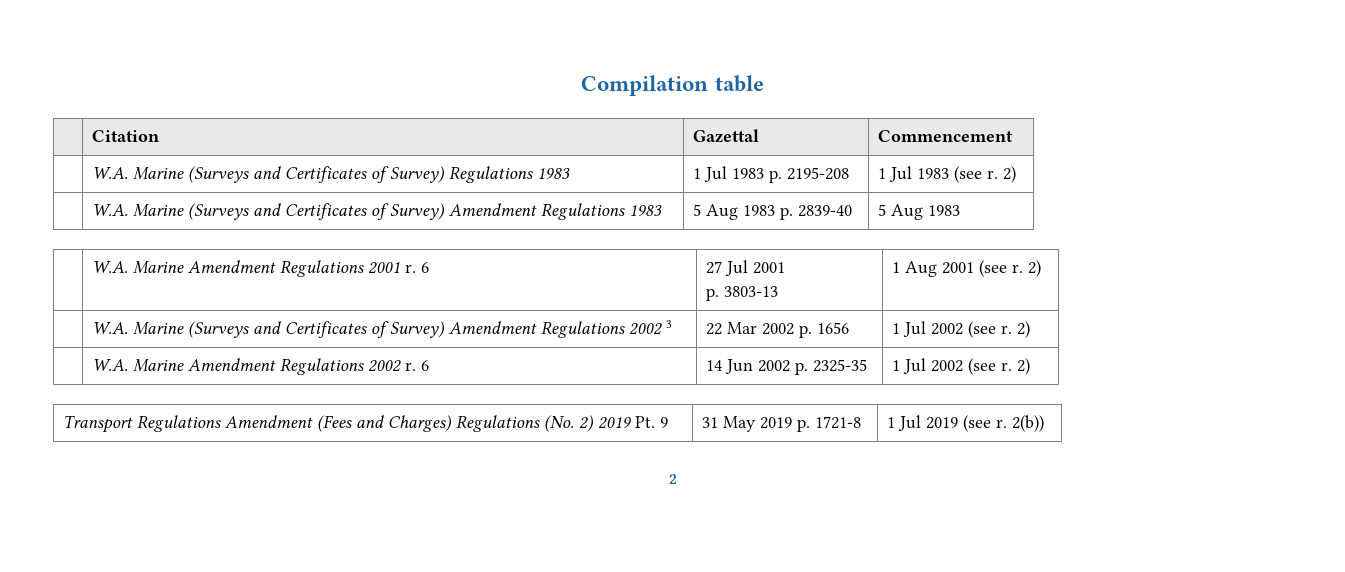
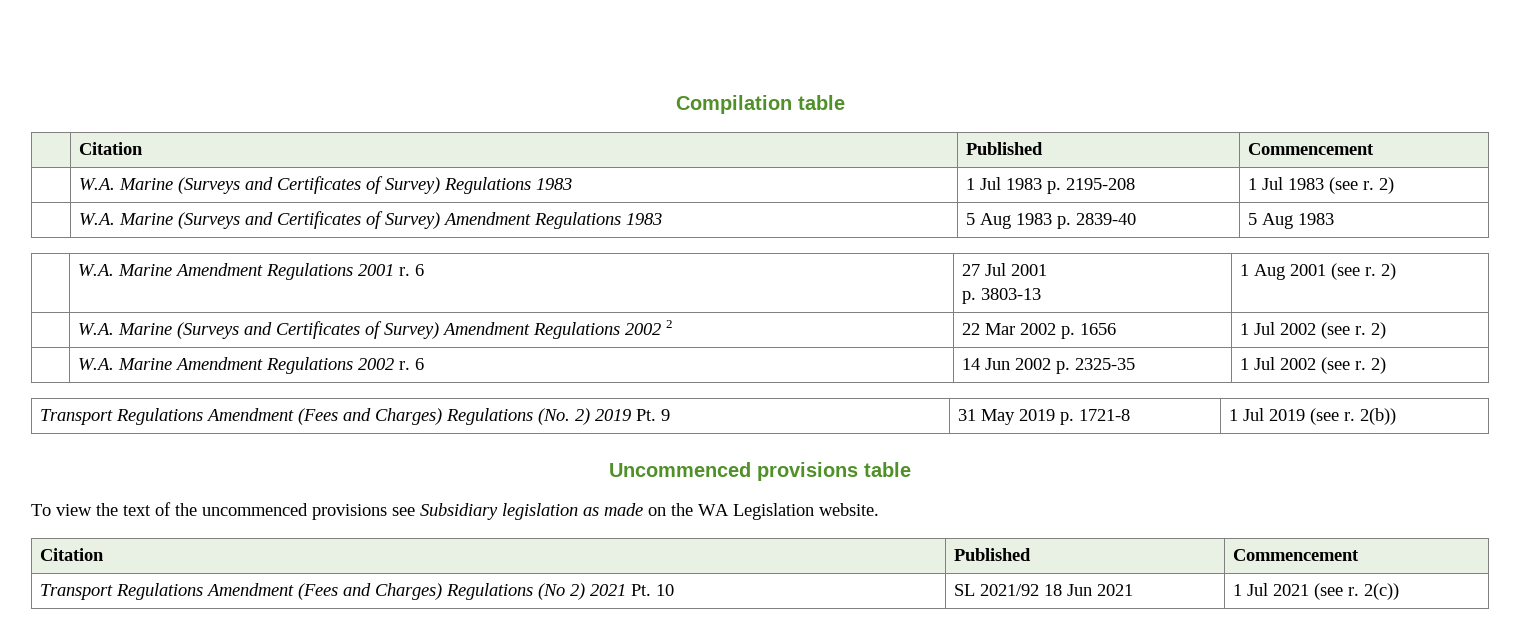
[692,129,759,143] Gazettal -> [966,142,1044,155] Published
[665,320,672,328] 3 -> [666,320,674,328] 2
[668,474,677,484] 2 -> [609,462,911,481] [31,502,879,520] [40,548,105,561] [954,548,1032,561] [1233,549,1360,561] [40,583,675,600] [954,584,1134,596] [1233,583,1400,600] Uncommenced provisions table // To view the text of the uncommenced provisions see Subsidiary legislation as made on the WA Legislation website. // Citation | Published | Commencement // Transport Regulations Amendment (Fees and Charges) Regulations (No 2) 2021 Pt. 10 | SL 2021/92 18 Jun 2021 | 1 Jul 2021 (see r. 2(c))

